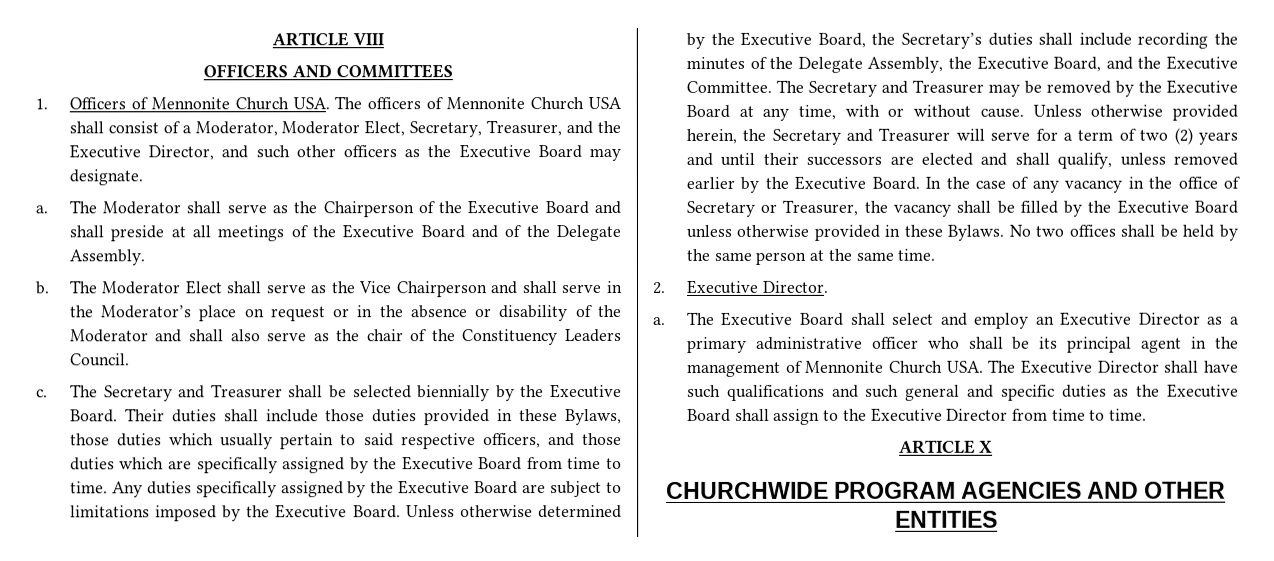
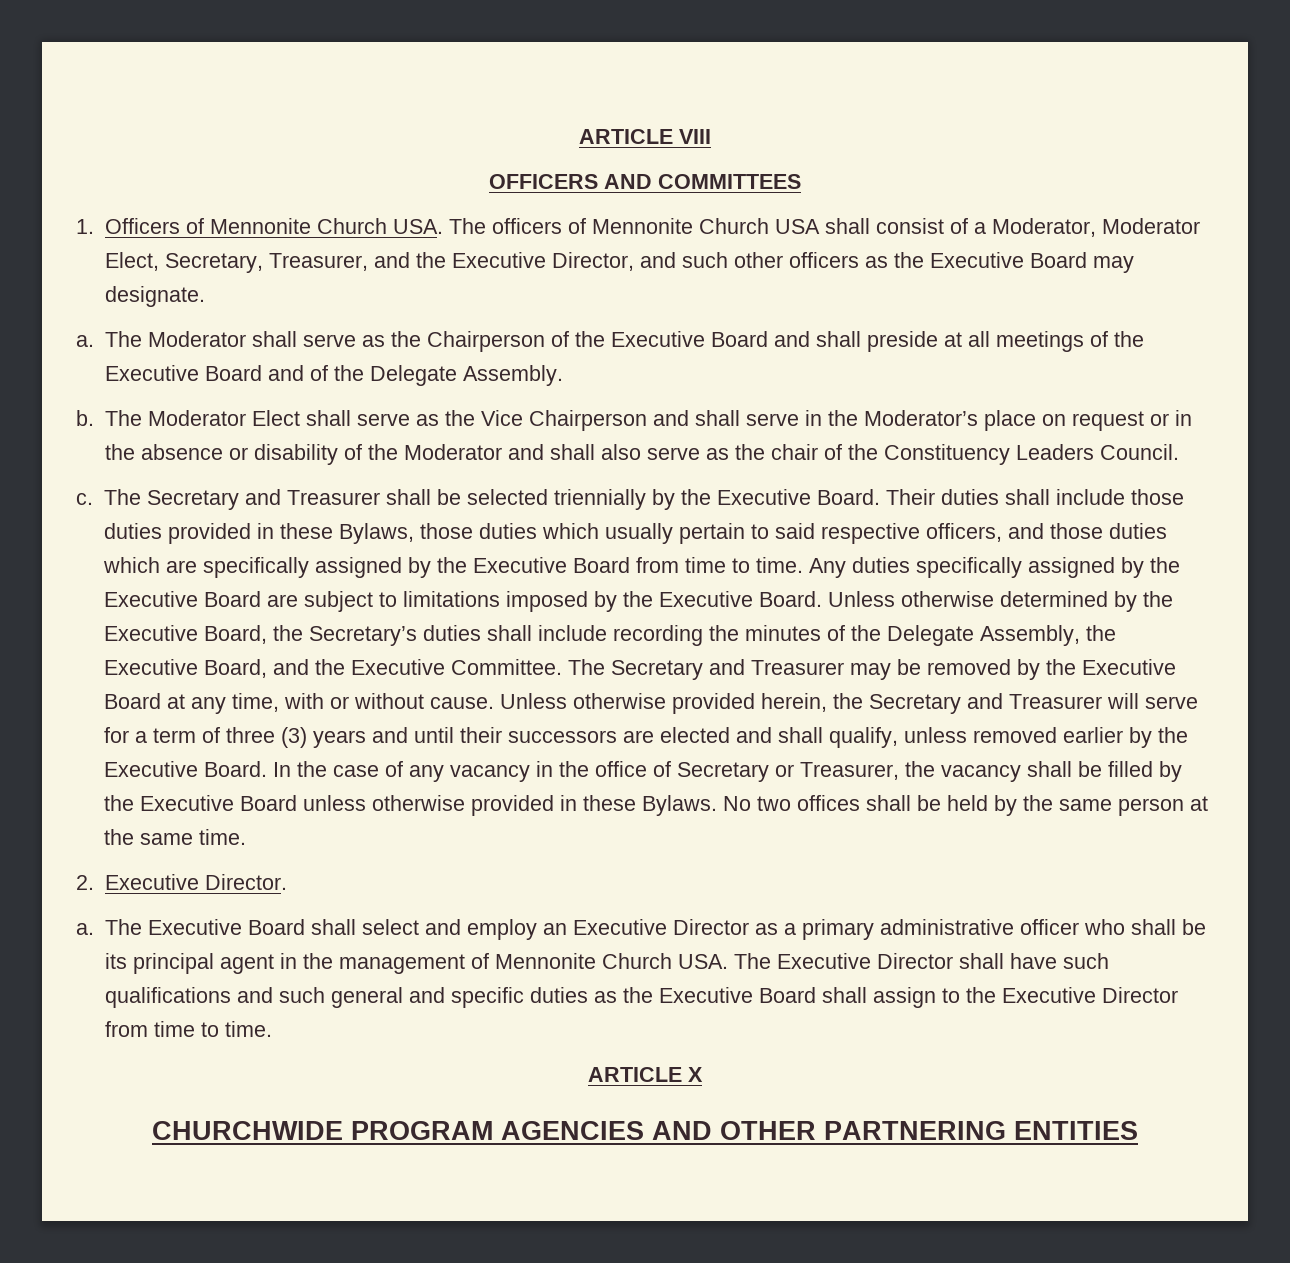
[417,385,491,402] biennially -> [553,489,646,510] triennially
[1139,127,1193,145] two (2) -> [225,727,307,748] three (3)
(1227, 490) none -> [824,1121,1006,1140] PARTNERING

